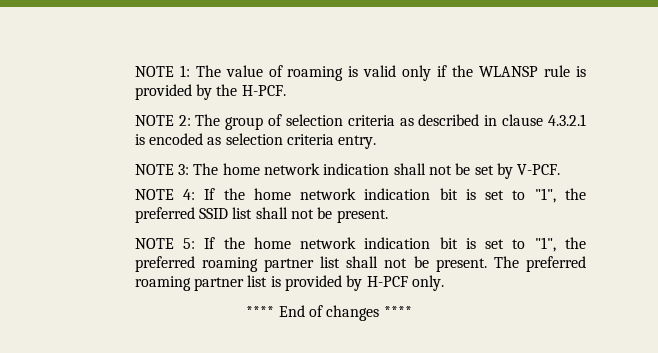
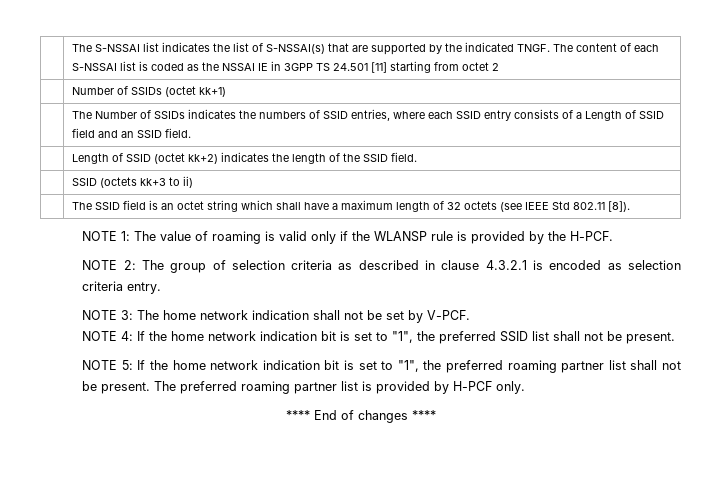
(134, 71) none -> [71,42,659,55] [71,61,499,73] [71,86,226,97] [71,109,664,121] [71,128,191,138] [71,152,417,164] [71,176,193,188] [71,200,630,212] | The S-NSSAI list indicates the list of S-NSSAI(s) that are supported by the indicated TNGF. The content of each S-NSSAI list is coded as the NSSAI IE in 3GPP TS 24.501 [11] starting from octet 2 // | Number of SSIDs (octet kk+1) // | The Number of SSIDs indicates the numbers of SSID entries, where each SSID entry consists of a Length of SSID field and an SSID field. // | Length of SSID (octet kk+2) indicates the length of the SSID field. // | SSID (octets kk+3 to ii) // | The SSID field is an octet string which shall have a maximum length of 32 octets (see IEEE Std 802.11 [8]). //

